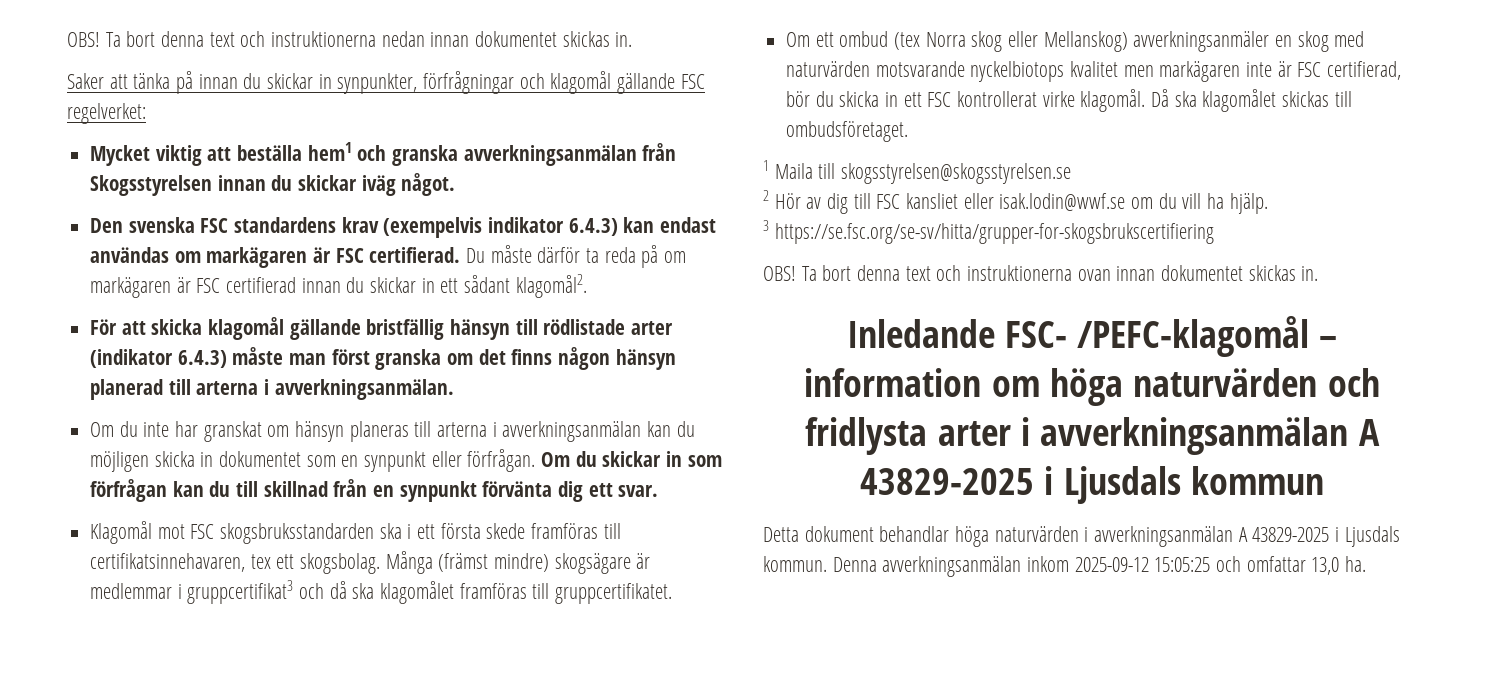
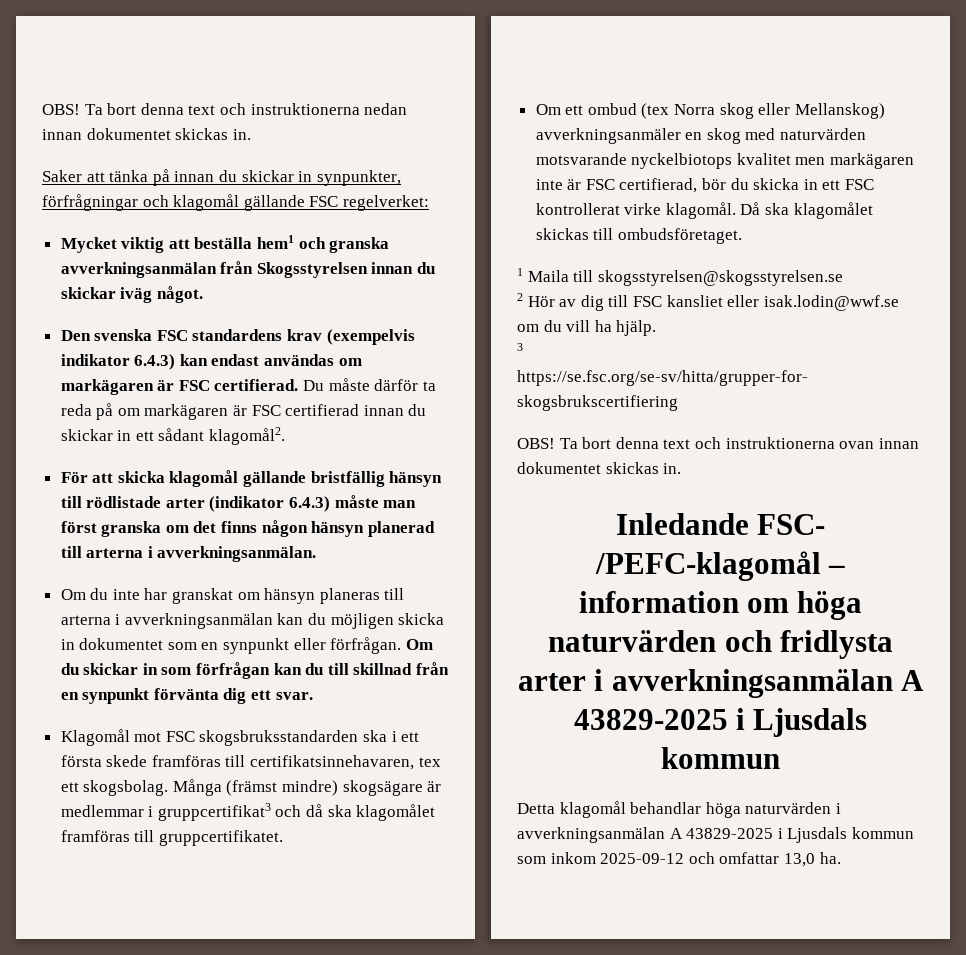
[804,526,874,542] dokument -> [559,801,626,818] klagomål
[763,556,1022,577] kommun. Denna avverkningsanmälan -> [851,827,914,839] [517,856,546,864] kommun som
[1154,557,1211,572] 15:05:25 -> (685, 858) none

